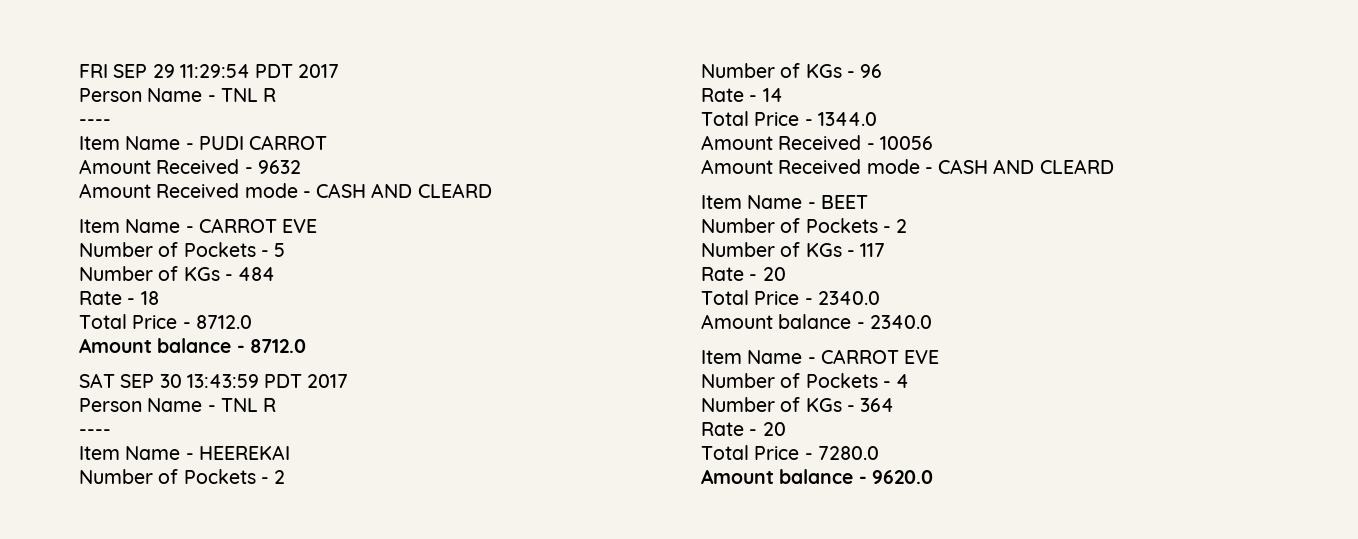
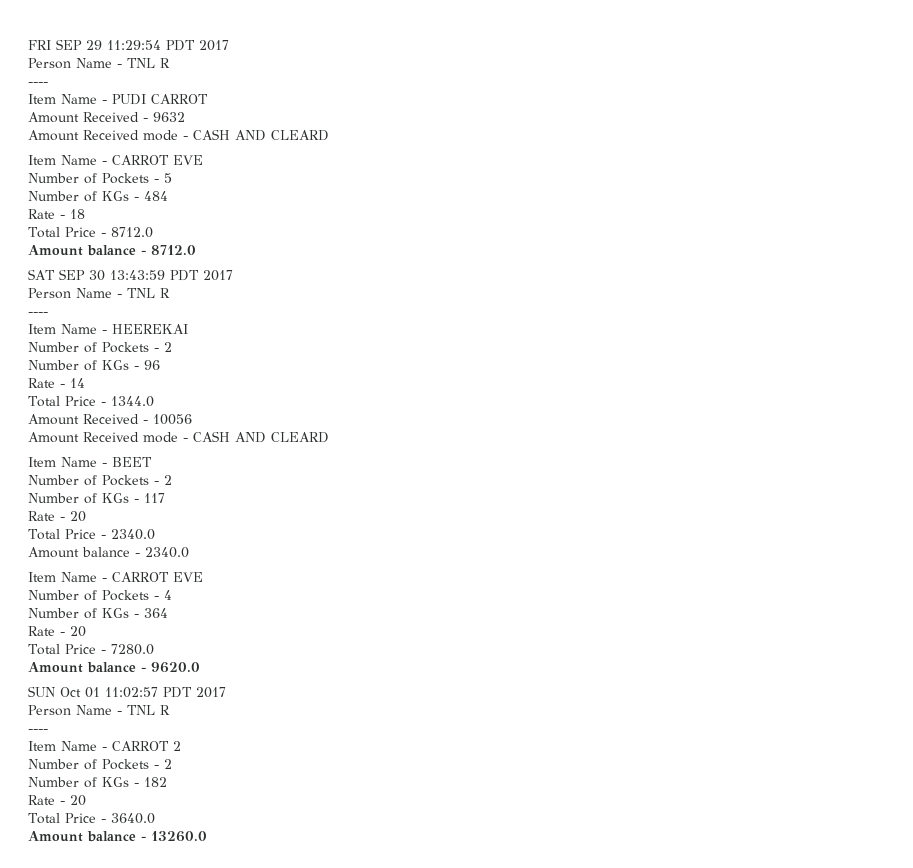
(933, 477) none -> [28,686,226,698] [28,705,170,716] [28,729,48,733] [28,741,181,751] [28,759,172,770] [28,777,167,788] [28,795,86,806] [28,813,155,824] [28,831,207,842] // SUN Oct 01 11:02:57 PDT 2017 // Person Name - TNL R // ---- // Item Name - CARROT 2 // Number of Pockets - 2 // Number of KGs - 182 // Rate - 20 // Total Price - 3640.0 // Amount balance - 13260.0

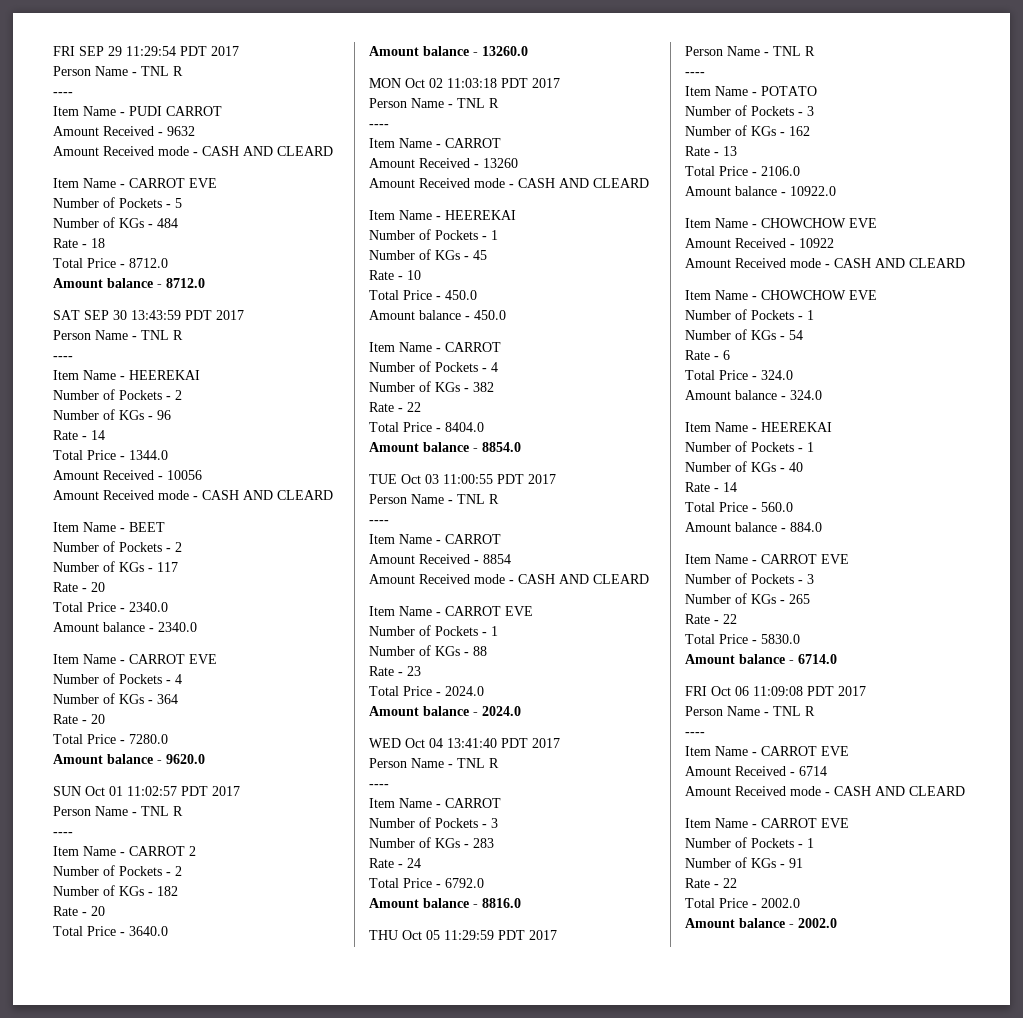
(207, 836) none -> [369,78,560,88] [369,98,499,108] [369,124,389,128] [369,138,501,148] [369,158,518,168] [369,178,649,188] [369,210,516,220] [369,229,498,240] [369,249,487,260] [369,270,421,280] [369,290,477,300] [369,310,506,320] [369,342,501,352] [369,361,498,372] [369,381,494,392] [369,402,421,412] [369,422,484,432] [369,442,521,452] [369,474,556,484] [369,494,499,504] [369,520,389,524] [369,534,501,544] [369,554,511,564] [369,574,649,584] [369,606,533,616] [369,625,498,636] [369,645,487,656] [369,666,421,676] [369,686,484,696] [369,706,521,716] [369,738,560,748] [369,758,499,768] [369,784,389,788] [369,798,501,808] [369,817,498,828] [369,837,494,848] [369,858,421,868] [369,878,484,888] [369,898,521,908] [369,930,557,940] [685,46,815,56] [685,72,705,76] [685,86,817,96] [685,105,814,116] [685,125,810,136] [685,146,737,156] [685,166,800,176] [685,186,836,196] [685,218,877,228] [685,238,834,248] [685,258,965,268] [685,290,877,300] [685,309,814,320] [685,329,803,340] [685,350,730,360] [685,370,793,380] [685,390,822,400] [685,422,832,432] [685,441,814,452] [685,461,803,472] [685,482,737,492] [685,502,793,512] [685,522,822,532] [685,554,849,564] [685,573,814,584] [685,593,810,604] [685,614,737,624] [685,634,800,644] [685,654,837,664] [685,686,866,696] [685,706,815,716] [685,732,705,736] [685,746,849,756] [685,766,827,776] [685,786,965,796] [685,818,849,828] [685,837,814,848] [685,857,803,868] [685,878,737,888] [685,898,800,908] [685,918,837,928] // MON Oct 02 11:03:18 PDT 2017 // Person Name - TNL R // ---- // Item Name - CARROT // Amount Received - 13260 // Amount Received mode - CASH AND CLEARD // Item Name - HEEREKAI // Number of Pockets - 1 // Number of KGs - 45 // Rate - 10 // Total Price - 450.0 // Amount balance - 450.0 // Item Name - CARROT // Number of Pockets - 4 // Number of KGs - 382 // Rate - 22 // Total Price - 8404.0 // Amount balance - 8854.0 // TUE Oct 03 11:00:55 PDT 2017 // Person Name - TNL R // ---- // Item Name - CARROT // Amount Received - 8854 // Amount Received mode - CASH AND CLEARD // Item Name - CARROT EVE // Number of Pockets - 1 // Number of KGs - 88 // Rate - 23 // Total Price - 2024.0 // Amount balance - 2024.0 // WED Oct 04 13:41:40 PDT 2017 // Person Name - TNL R // ---- // Item Name - CARROT // Number of Pockets - 3 // Number of KGs - 283 // Rate - 24 // Total Price - 6792.0 // Amount balance - 8816.0 // THU Oct 05 11:29:59 PDT 2017 // Person Name - TNL R // ---- // Item Name - POTATO // Number of Pockets - 3 // Number of KGs - 162 // Rate - 13 // Total Price - 2106.0 // Amount balance - 10922.0 // Item Name - CHOWCHOW EVE // Amount Received - 10922 // Amount Received mode - CASH AND CLEARD // Item Name - CHOWCHOW EVE // Number of Pockets - 1 // Number of KGs - 54 // Rate - 6 // Total Price - 324.0 // Amount balance - 324.0 // Item Name - HEEREKAI // Number of Pockets - 1 // Number of KGs - 40 // Rate - 14 // Total Price - 560.0 // Amount balance - 884.0 // Item Name - CARROT EVE // Number of Pockets - 3 // Number of KGs - 265 // Rate - 22 // Total Price - 5830.0 // Amount balance - 6714.0 // FRI Oct 06 11:09:08 PDT 2017 // Person Name - TNL R // ---- // Item Name - CARROT EVE // Amount Received - 6714 // Amount Received mode - CASH AND CLEARD // Item Name - CARROT EVE // Number of Pockets - 1 // Number of KGs - 91 // Rate - 22 // Total Price - 2002.0 // Amount balance - 2002.0

